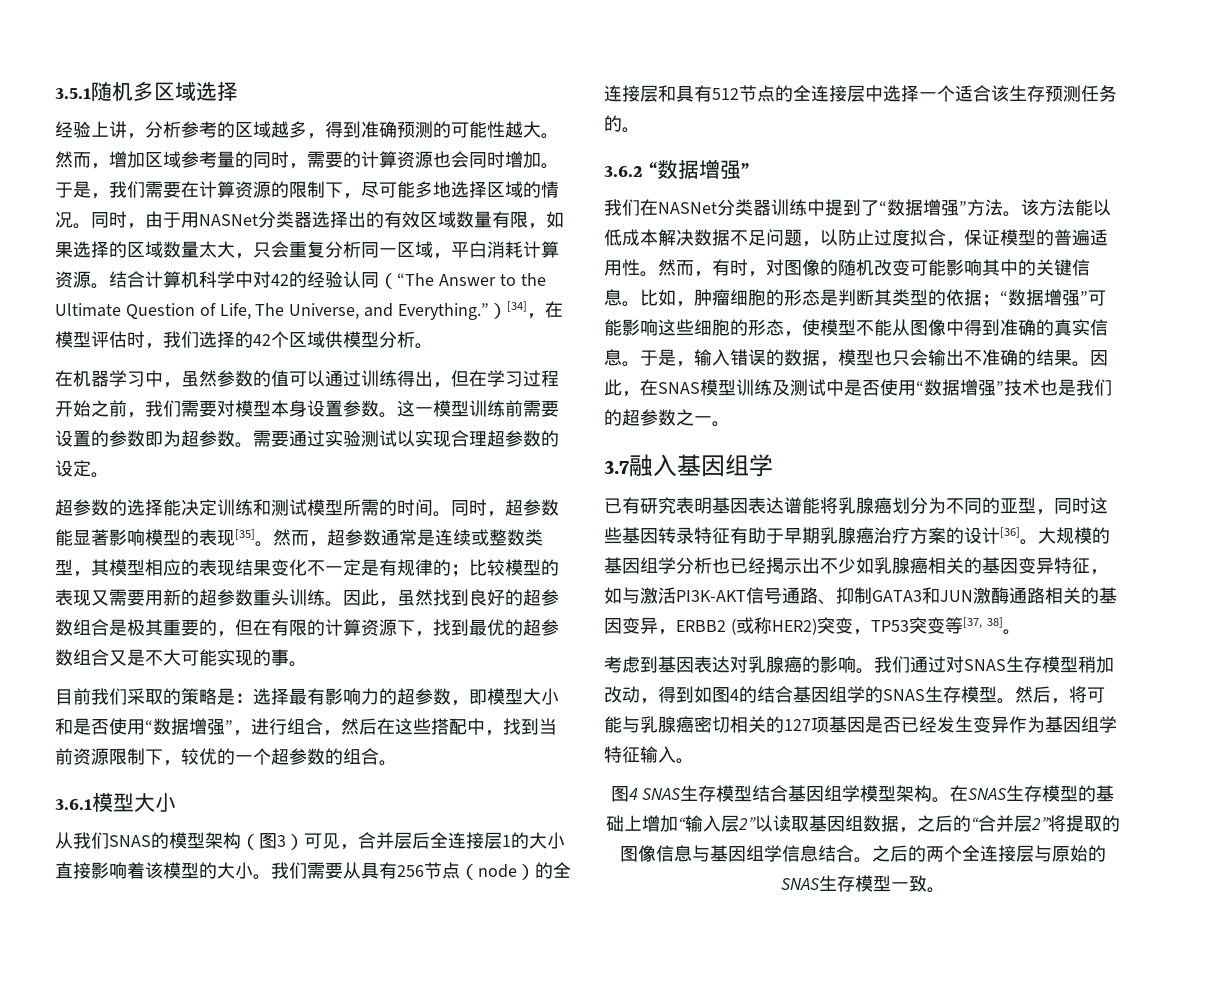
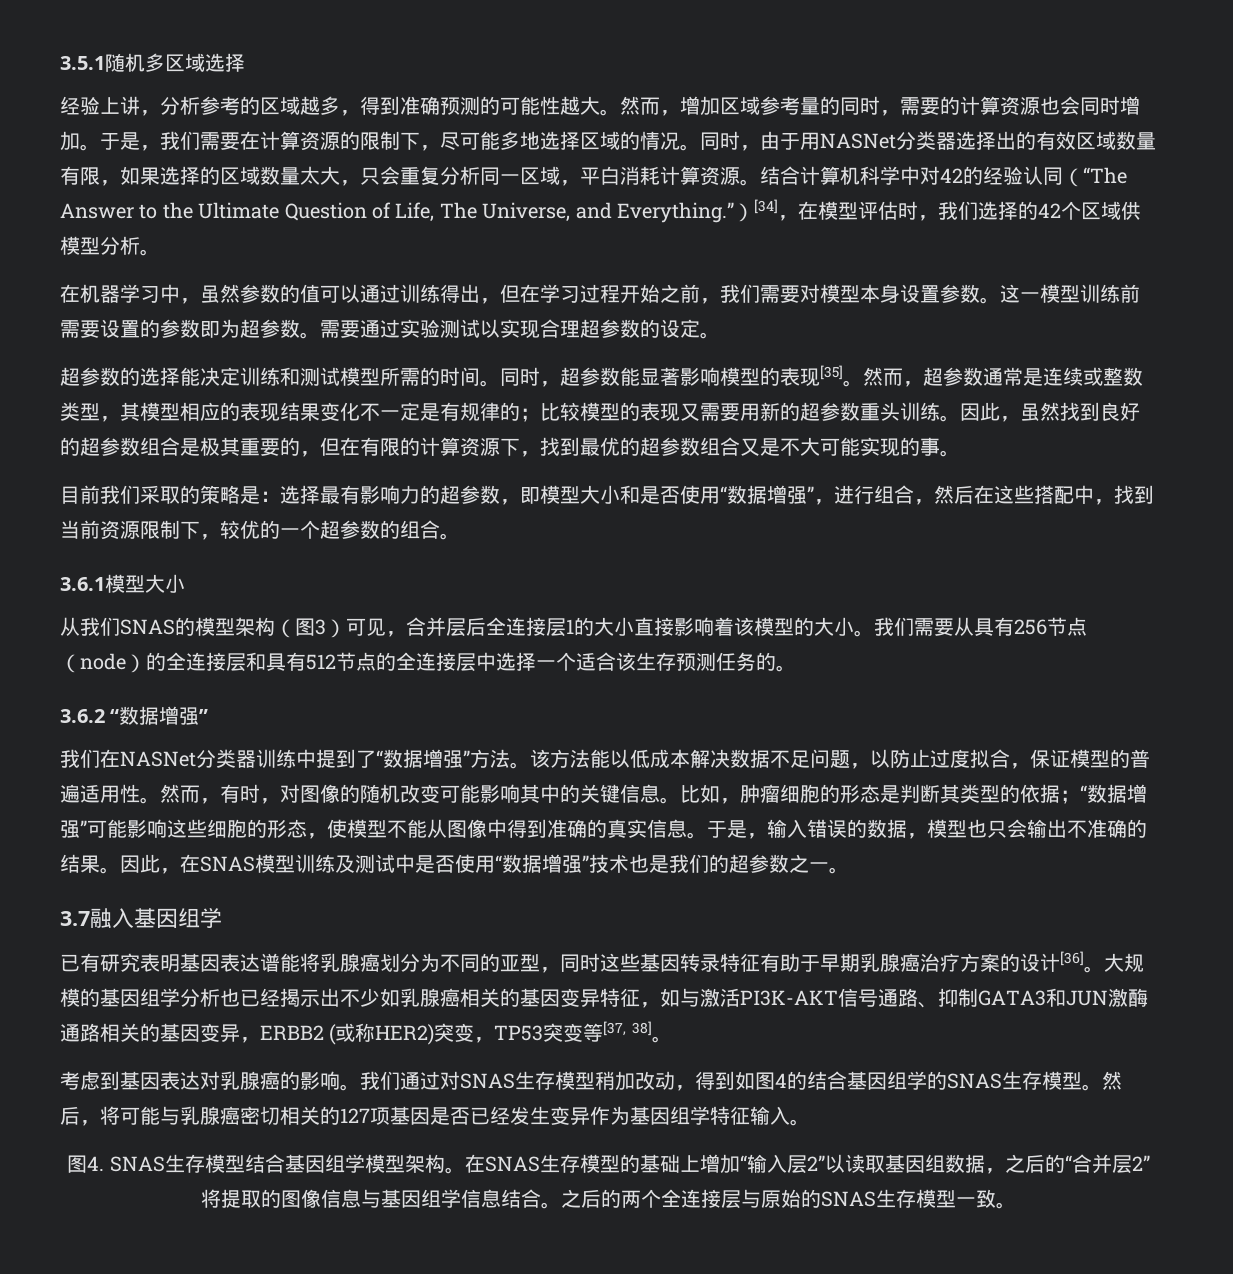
[628,788,638,800] 4 -> [87,1156,105,1171] 4.

